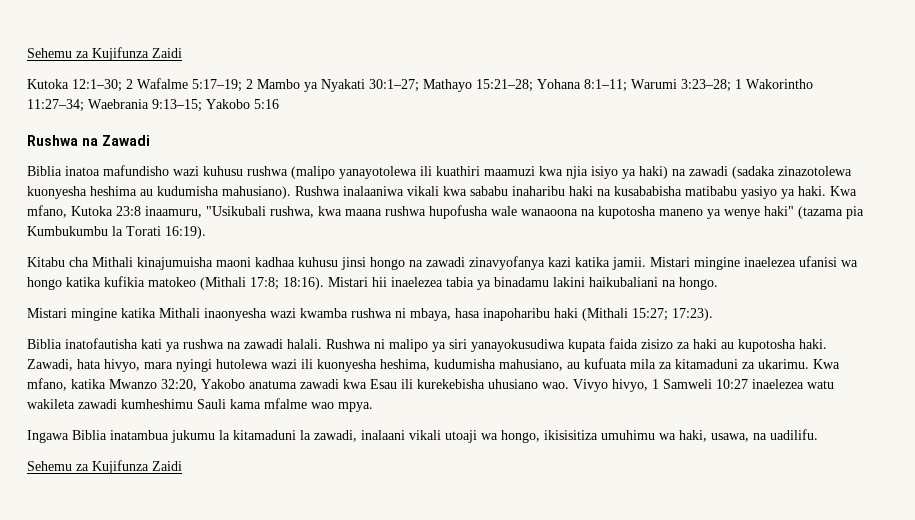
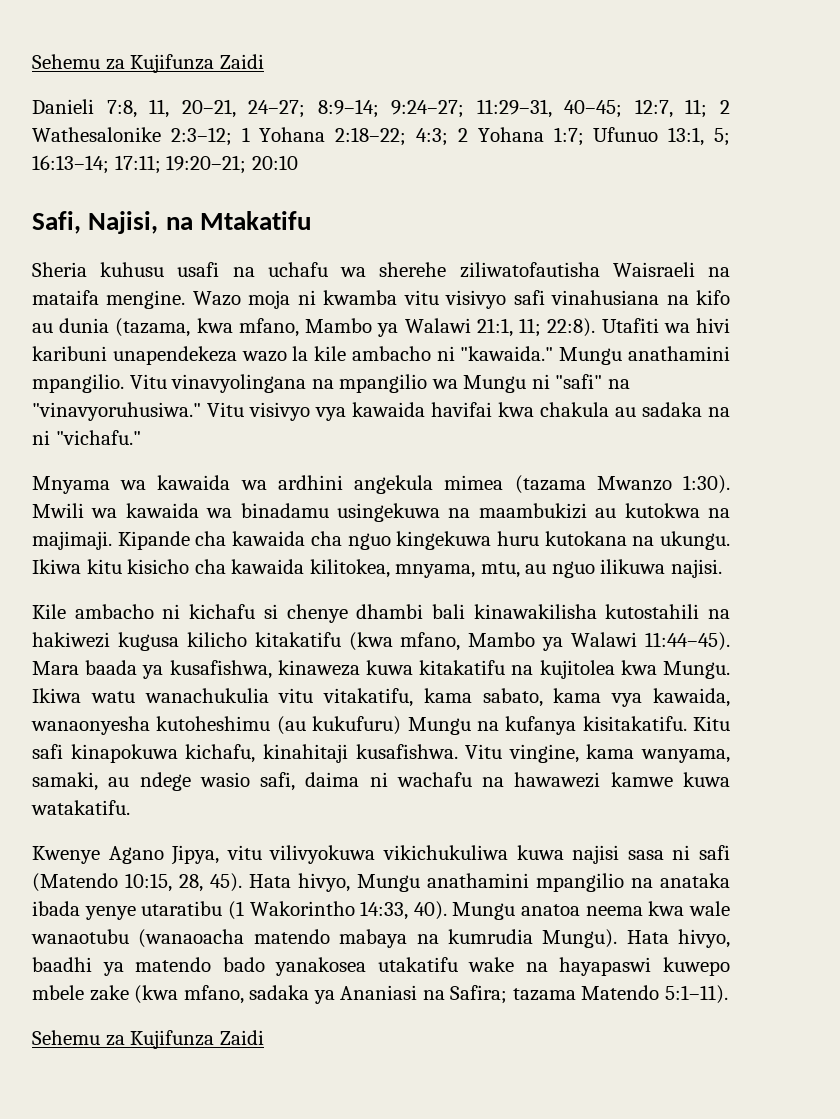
[27,78,813,92] [27,99,279,112] [27,135,150,146] [27,165,852,179] [27,186,857,199] [27,205,864,219] [27,226,206,239] [27,256,858,270] [27,276,718,290] [27,308,713,321] [27,338,827,352] [27,358,840,372] [27,378,834,392] [27,398,373,412] [27,429,818,443] Kutoka 12:1–30; 2 Wafalme 5:17–19; 2 Mambo ya Nyakati 30:1–27; Mathayo 15:21–28; Yohana 8:1–11; Warumi 3:23–28; 1 Wakorintho 11:27–34; Waebrania 9:13–15; Yakobo 5:16 // Rushwa na Zawadi // Biblia inatoa mafundisho wazi kuhusu rushwa (malipo yanayotolewa ili kuathiri maamuzi kwa njia isiyo ya haki) na zawadi (sadaka zinazotolewa kuonyesha heshima au kudumisha mahusiano). Rushwa inalaaniwa vikali kwa sababu inaharibu haki na kusababisha matibabu yasiyo ya haki. Kwa mfano, Kutoka 23:8 inaamuru, "Usikubali rushwa, kwa maana rushwa hupofusha wale wanaoona na kupotosha maneno ya wenye haki" (tazama pia Kumbukumbu la Torati 16:19). // Kitabu cha Mithali kinajumuisha maoni kadhaa kuhusu jinsi hongo na zawadi zinavyofanya kazi katika jamii. Mistari mingine inaelezea ufanisi wa hongo katika kufikia matokeo (Mithali 17:8; 18:16). Mistari hii inaelezea tabia ya binadamu lakini haikubaliani na hongo. // Mistari mingine katika Mithali inaonyesha wazi kwamba rushwa ni mbaya, hasa inapoharibu haki (Mithali 15:27; 17:23). // Biblia inatofautisha kati ya rushwa na zawadi halali. Rushwa ni malipo ya siri yanayokusudiwa kupata faida zisizo za haki au kupotosha haki. Zawadi, hata hivyo, mara nyingi hutolewa wazi ili kuonyesha heshima, kudumisha mahusiano, au kufuata mila za kitamaduni za ukarimu. Kwa mfano, katika Mwanzo 32:20, Yakobo anatuma zawadi kwa Esau ili kurekebisha uhusiano wao. Vivyo hivyo, 1 Samweli 10:27 inaelezea watu wakileta zawadi kumheshimu Sauli kama mfalme wao mpya. // Ingawa Biblia inatambua jukumu la kitamaduni la zawadi, inalaani vikali utoaji wa hongo, ikisisitiza umuhimu wa haki, usawa, na uadilifu. -> [32,99,730,118] [32,127,731,146] [32,155,298,174] [32,211,311,234] [32,262,730,278] [32,290,730,309] [32,318,731,337] [32,346,730,365] [32,374,630,393] [32,402,730,421] [32,430,141,445] [32,475,730,494] [32,503,730,522] [32,531,730,550] [32,559,722,578] [32,604,730,623] [32,632,731,651] [32,660,730,679] [32,688,731,707] [31,716,730,735] [32,744,730,763] [32,772,730,791] [31,800,130,815] [32,845,731,865] [32,873,730,892] [32,901,730,920] [31,929,730,948] [32,957,730,976] [32,985,728,1004] Danieli 7:8, 11, 20–21, 24–27; 8:9–14; 9:24–27; 11:29–31, 40–45; 12:7, 11; 2 Wathesalonike 2:3–12; 1 Yohana 2:18–22; 4:3; 2 Yohana 1:7; Ufunuo 13:1, 5; 16:13–14; 17:11; 19:20–21; 20:10 // Safi, Najisi, na Mtakatifu // Sheria kuhusu usafi na uchafu wa sherehe ziliwatofautisha Waisraeli na mataifa mengine. Wazo moja ni kwamba vitu visivyo safi vinahusiana na kifo au dunia (tazama, kwa mfano, Mambo ya Walawi 21:1, 11; 22:8). Utafiti wa hivi karibuni unapendekeza wazo la kile ambacho ni "kawaida." Mungu anathamini mpangilio. Vitu vinavyolingana na mpangilio wa Mungu ni "safi" na "vinavyoruhusiwa." Vitu visivyo vya kawaida havifai kwa chakula au sadaka na ni "vichafu." // Mnyama wa kawaida wa ardhini angekula mimea (tazama Mwanzo 1:30). Mwili wa kawaida wa binadamu usingekuwa na maambukizi au kutokwa na majimaji. Kipande cha kawaida cha nguo kingekuwa huru kutokana na ukungu. Ikiwa kitu kisicho cha kawaida kilitokea, mnyama, mtu, au nguo ilikuwa najisi. // Kile ambacho ni kichafu si chenye dhambi bali kinawakilisha kutostahili na hakiwezi kugusa kilicho kitakatifu (kwa mfano, Mambo ya Walawi 11:44–45). Mara baada ya kusafishwa, kinaweza kuwa kitakatifu na kujitolea kwa Mungu. Ikiwa watu wanachukulia vitu vitakatifu, kama sabato, kama vya kawaida, wanaonyesha kutoheshimu (au kukufuru) Mungu na kufanya kisitakatifu. Kitu safi kinapokuwa kichafu, kinahitaji kusafishwa. Vitu vingine, kama wanyama, samaki, au ndege wasio safi, daima ni wachafu na hawawezi kamwe kuwa watakatifu. // Kwenye Agano Jipya, vitu vilivyokuwa vikichukuliwa kuwa najisi sasa ni safi (Matendo 10:15, 28, 45). Hata hivyo, Mungu anathamini mpangilio na anataka ibada yenye utaratibu (1 Wakorintho 14:33, 40). Mungu anatoa neema kwa wale wanaotubu (wanaoacha matendo mabaya na kumrudia Mungu). Hata hivyo, baadhi ya matendo bado yanakosea utakatifu wake na hayapaswi kuwepo mbele zake (kwa mfano, sadaka ya Ananiasi na Safira; tazama Matendo 5:1–11).

